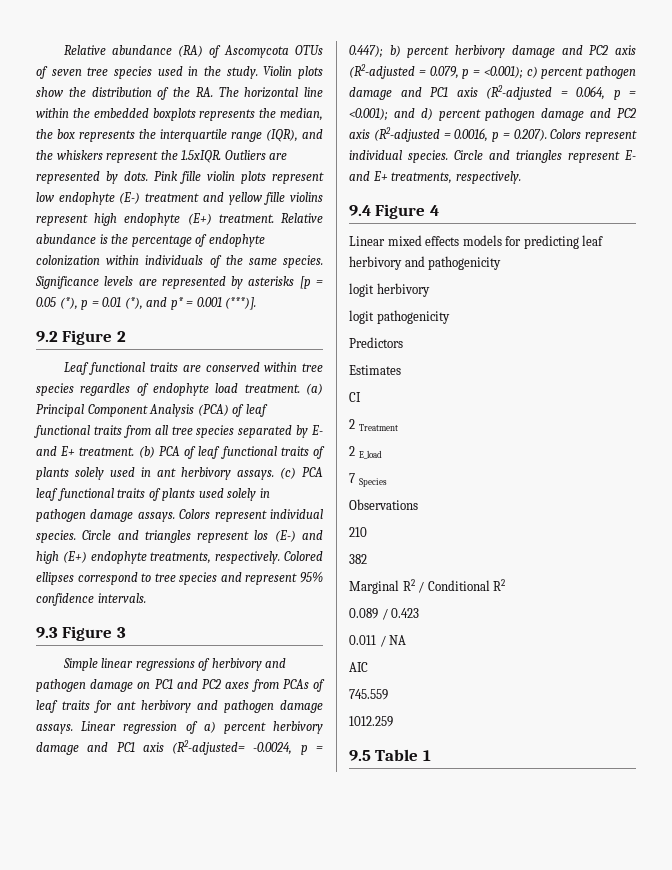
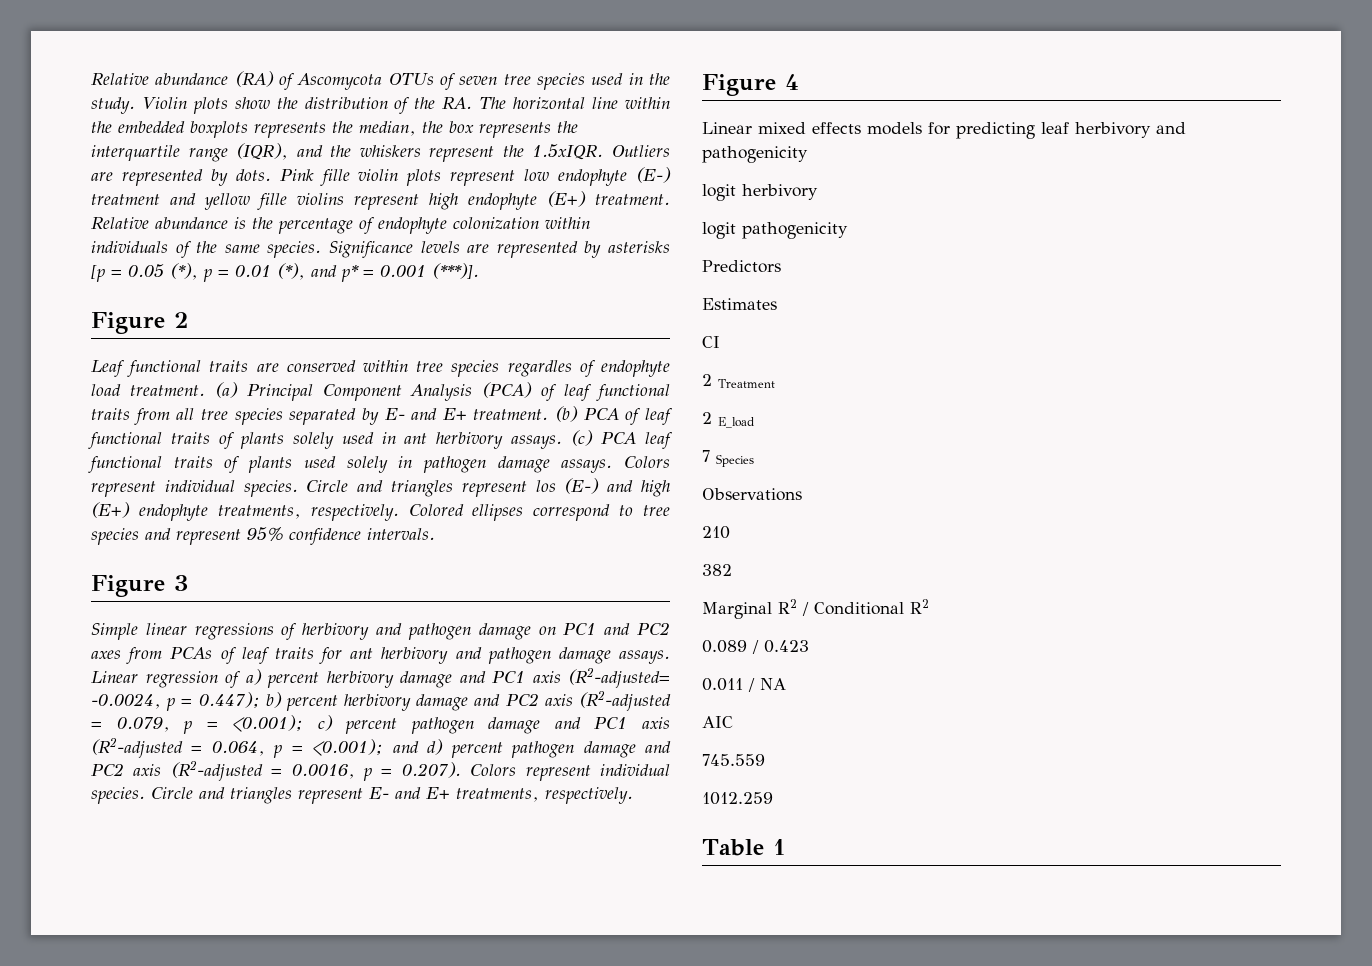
[36,331,58,342] 9.2 -> (479, 271) none
[36,627,58,638] 9.3 -> (435, 534) none
[349,205,371,216] 9.4 -> (633, 795) none
[349,750,371,761] 9.5 -> (773, 798) none

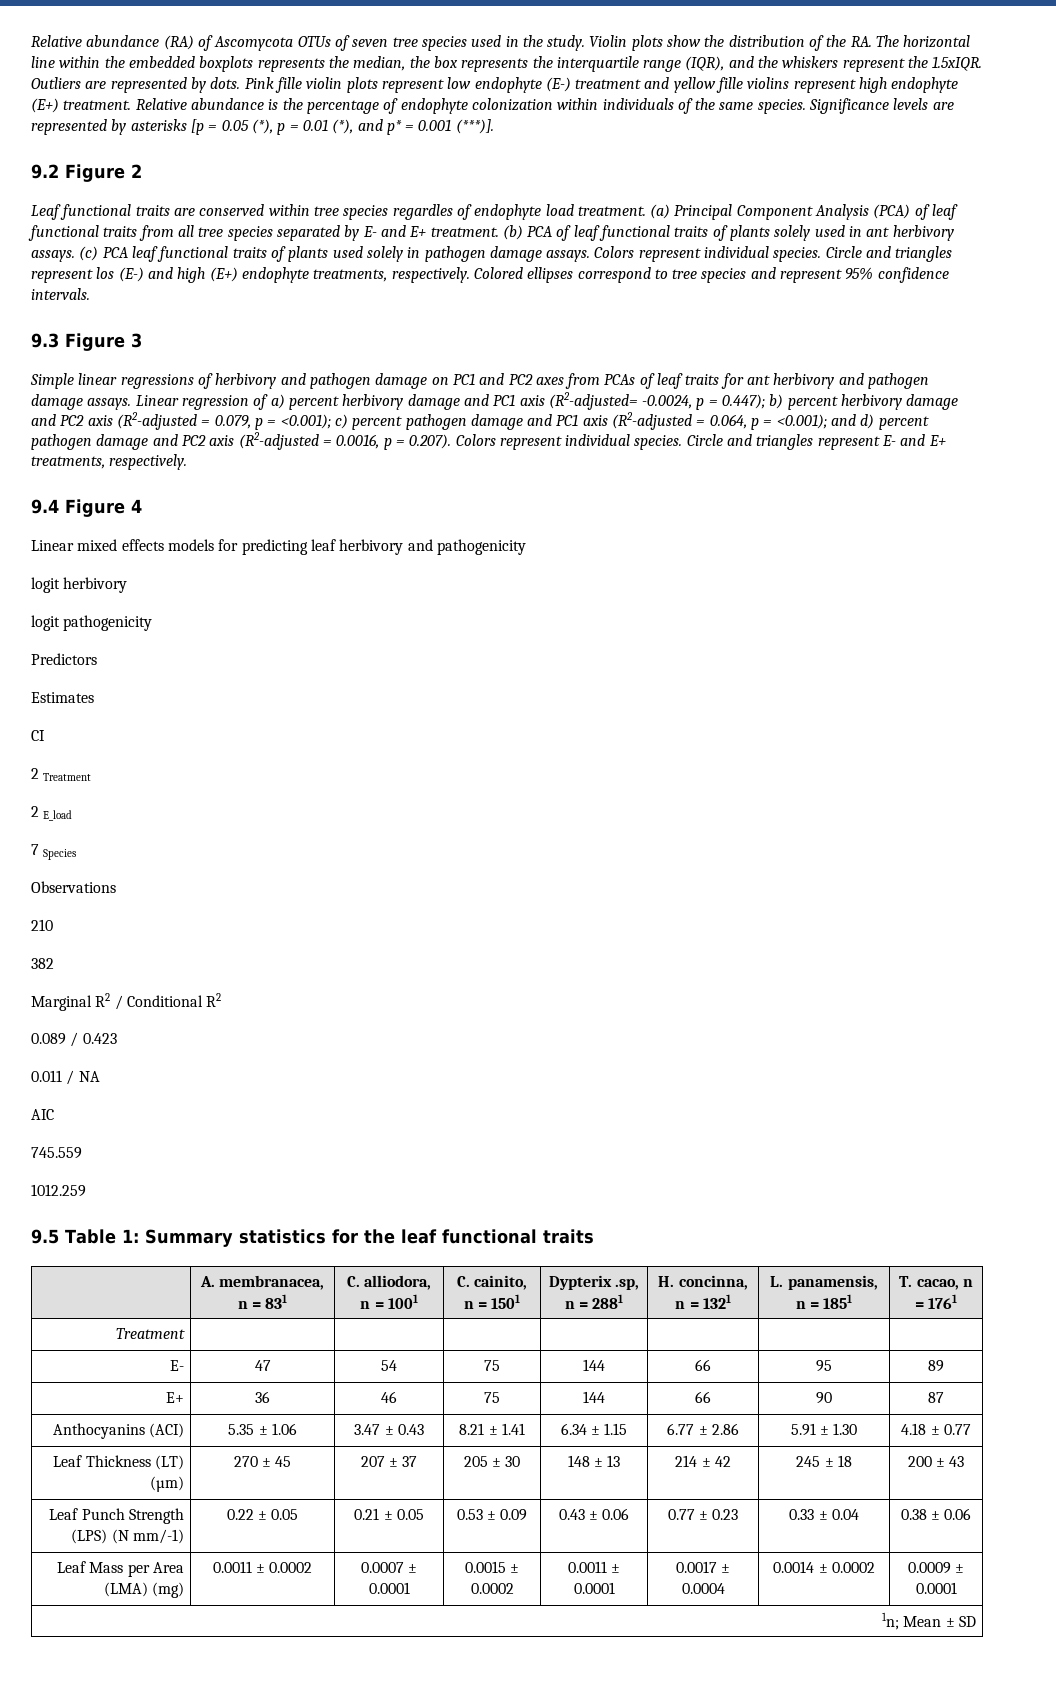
(479, 271) none -> [31,164,59,179] 9.2
(435, 534) none -> [31,333,59,348] 9.3
(633, 795) none -> [31,499,59,514] 9.4
[702,839,786,856] Table 1 -> [31,1229,594,1247] [199,1275,325,1290] [237,1294,288,1309] [346,1275,432,1290] [360,1294,418,1309] [456,1275,528,1290] [463,1294,521,1309] [548,1275,640,1290] [564,1294,624,1309] [658,1275,748,1290] [675,1294,731,1309] [770,1275,878,1290] [795,1294,853,1309] [899,1276,973,1290] [914,1294,958,1309] [116,1328,186,1339] [170,1360,185,1371] [254,1360,271,1371] [381,1360,397,1371] [484,1360,500,1371] [583,1359,605,1371] [695,1359,711,1371] [816,1360,832,1372] [928,1360,944,1372] [166,1392,185,1403] [255,1391,270,1403] [381,1391,397,1403] [484,1392,500,1403] [583,1391,605,1403] [695,1391,711,1403] [816,1392,832,1404] [928,1392,944,1403] [52,1423,185,1439] [228,1423,297,1435] [354,1424,424,1435] [459,1423,525,1435] [560,1423,628,1435] [667,1423,739,1435] [790,1423,858,1436] [901,1423,971,1435] [53,1455,185,1470] [150,1476,185,1492] [233,1456,292,1467] [360,1456,418,1467] [463,1456,521,1467] [567,1455,621,1467] [675,1455,731,1467] [796,1455,852,1467] [907,1456,965,1467] [49,1508,185,1524] [71,1529,185,1544] [226,1509,299,1520] [354,1508,424,1520] [456,1509,528,1521] [558,1508,630,1520] [667,1509,739,1520] [789,1509,859,1520] [900,1508,972,1520] [57,1561,185,1577] [103,1582,185,1598] [212,1561,313,1573] [360,1562,418,1573] [368,1582,410,1594] [464,1561,520,1573] [470,1583,514,1594] [567,1561,621,1573] [573,1582,615,1594] [675,1561,731,1573] [681,1583,725,1594] [773,1561,875,1573] [907,1562,965,1574] [915,1582,957,1594] [882,1612,977,1630] 9.5 Table 1: Summary statistics for the leaf functional traits // | A. membranacea, n = 831 | C. alliodora, n = 1001 | C. cainito, n = 1501 | Dypterix .sp, n = 2881 | H. concinna, n = 1321 | L. panamensis, n = 1851 | T. cacao, n = 1761 // Treatment | | | | | | | // E- | 47 | 54 | 75 | 144 | 66 | 95 | 89 // E+ | 36 | 46 | 75 | 144 | 66 | 90 | 87 // Anthocyanins (ACI) | 5.35 ± 1.06 | 3.47 ± 0.43 | 8.21 ± 1.41 | 6.34 ± 1.15 | 6.77 ± 2.86 | 5.91 ± 1.30 | 4.18 ± 0.77 // Leaf Thickness (LT) (µm) | 270 ± 45 | 207 ± 37 | 205 ± 30 | 148 ± 13 | 214 ± 42 | 245 ± 18 | 200 ± 43 // Leaf Punch Strength (LPS) (N mm/-1) | 0.22 ± 0.05 | 0.21 ± 0.05 | 0.53 ± 0.09 | 0.43 ± 0.06 | 0.77 ± 0.23 | 0.33 ± 0.04 | 0.38 ± 0.06 // Leaf Mass per Area (LMA) (mg) | 0.0011 ± 0.0002 | 0.0007 ± 0.0001 | 0.0015 ± 0.0002 | 0.0011 ± 0.0001 | 0.0017 ± 0.0004 | 0.0014 ± 0.0002 | 0.0009 ± 0.0001 // 1n; Mean ± SD

